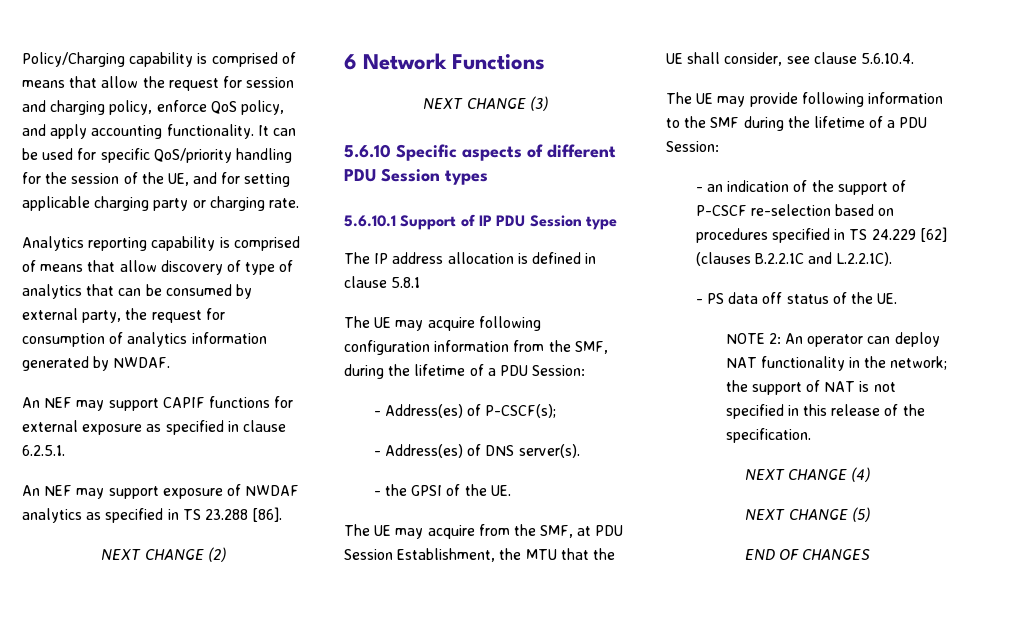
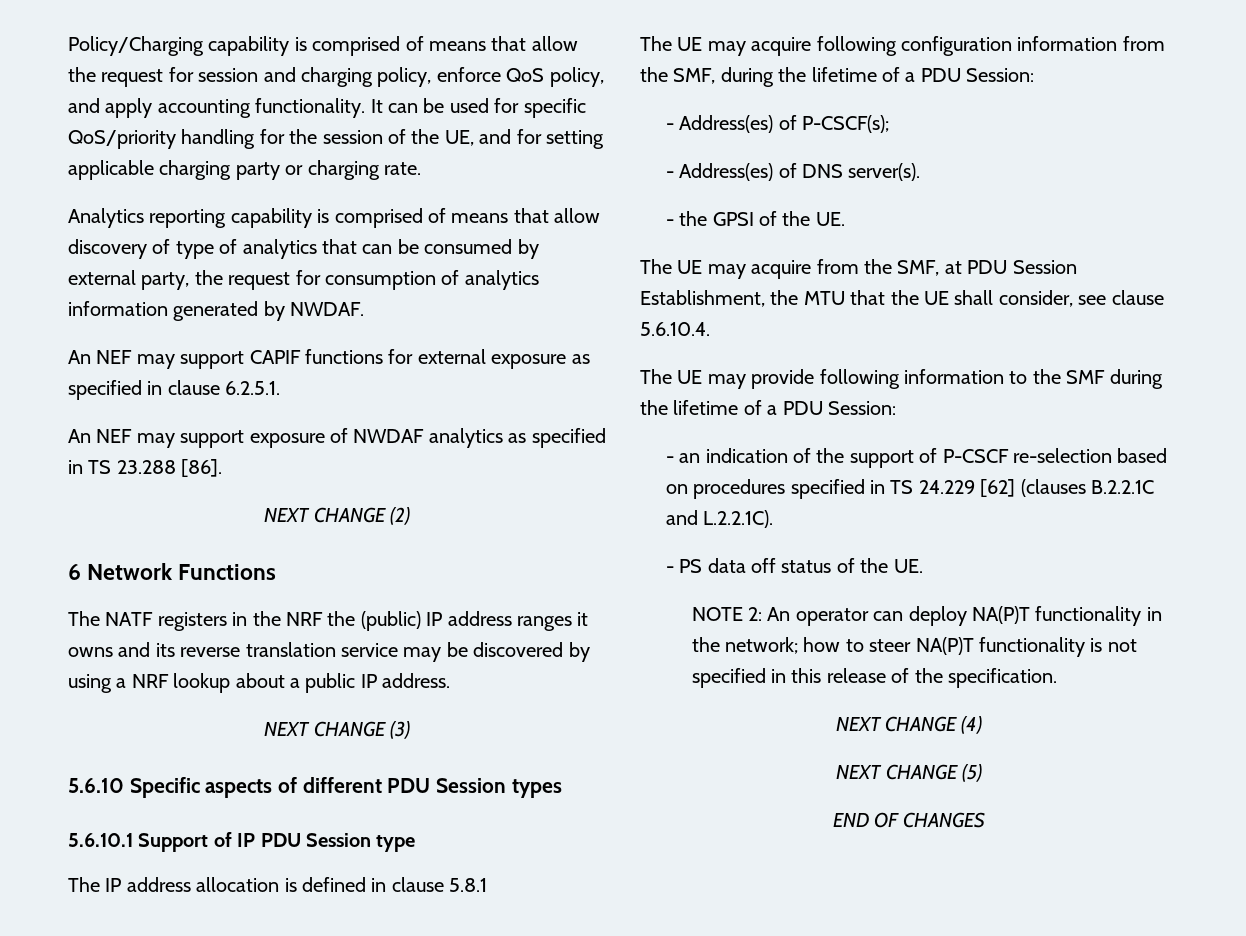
(546, 62) none -> [68,611,589,631] [68,642,590,662] [68,673,451,693] // The NATF registers in the NRF the (public) IP address ranges it owns and its reverse translation service may be discovered by using a NRF lookup about a public IP address.
[725,357,757,368] NAT -> [971,606,1030,624] NA(P)T
[725,380,856,395] the support of NAT -> [803,637,1085,657] how to steer NA(P)T functionality

